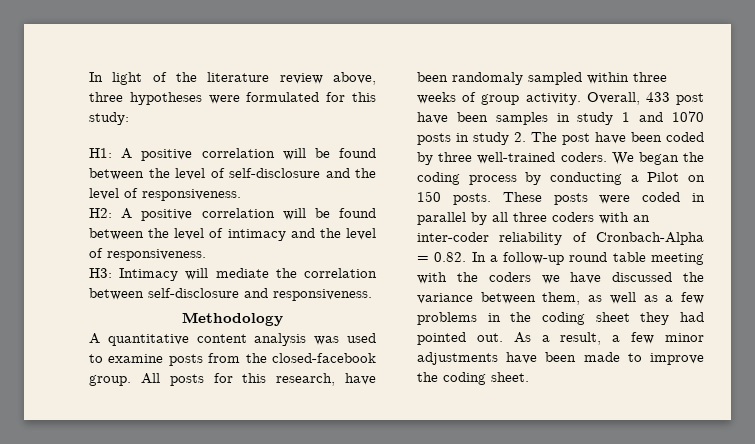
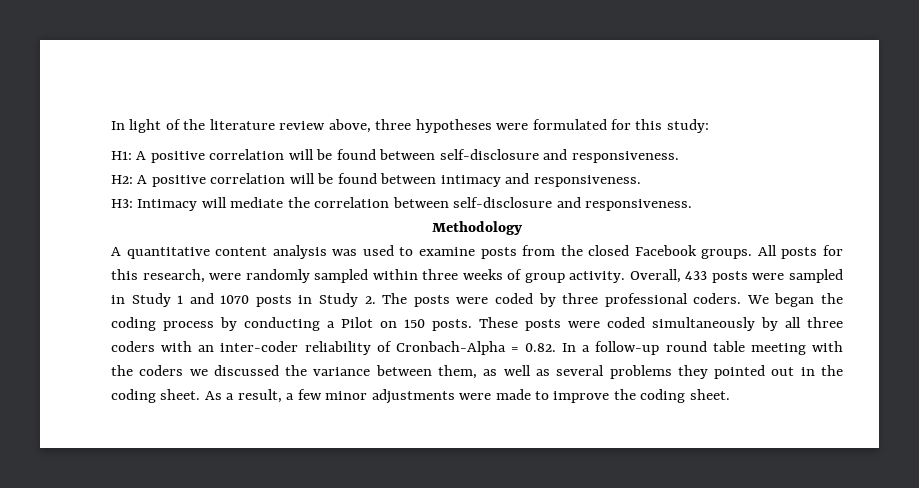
[148,168,376,180] [89,188,138,200] the level of self-disclosure and the level of -> [439,149,568,160] self-disclosure and
[148,228,376,241] [89,248,103,258] the level of intimacy and the level of -> [440,173,530,187] intimacy and
[272,353,376,363] [89,375,131,386] closed-facebook group. -> [588,245,753,259] closed Facebook groups.
[345,373,376,385] [417,72,523,85] have been randomaly -> [209,269,310,283] were randomly
[676,93,704,105] [417,112,614,125] post have been samples in study -> [711,269,843,283] [111,293,171,307] posts were sampled in Study
[473,132,509,145] study -> [319,293,359,307] Study
[562,132,662,145] post have been -> [413,295,489,307] posts were
[477,152,556,164] well-trained -> [604,293,688,307] professional
[692,193,705,202] [417,212,466,225] in parallel -> [652,317,755,331] simultaneously
[570,272,602,284] have -> (208, 372) none
[665,292,704,304] [417,312,704,325] [417,332,503,345] a few problems in the coding sheet they had pointed out. -> [556,365,843,379] [111,389,201,403] several problems they pointed out in the coding sheet.
[506,352,577,364] have been -> [459,393,492,400] were

